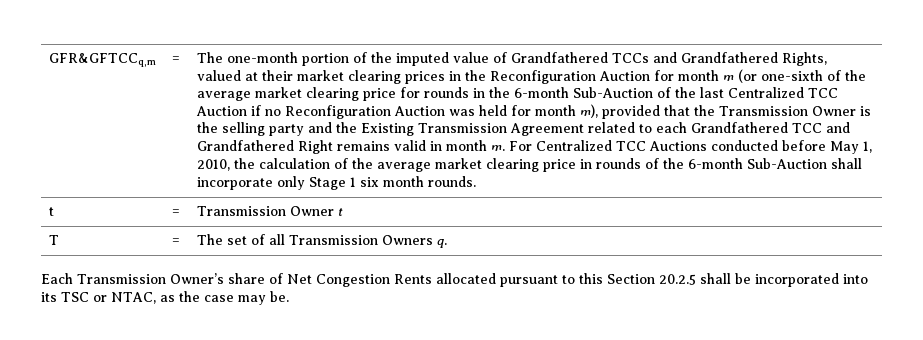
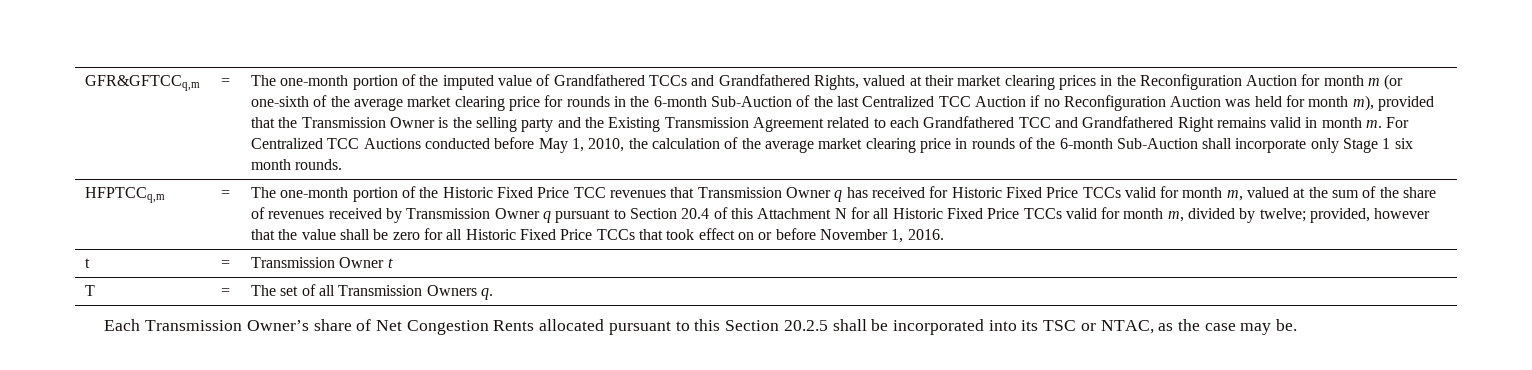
(476, 181) none -> [85,187,166,203] [221,190,231,198] [251,186,1437,202] [251,207,1431,223] [251,228,944,243] // HFPTCCq,m | = | The one-month portion of the Historic Fixed Price TCC revenues that Transmission Owner q has received for Historic Fixed Price TCCs valid for month m, valued at the sum of the share of revenues received by Transmission Owner q pursuant to Section 20.4 of this Attachment N for all Historic Fixed Price TCCs valid for month m, divided by twelve; provided, however that the value shall be zero for all Historic Fixed Price TCCs that took effect on or before November 1, 2016.

